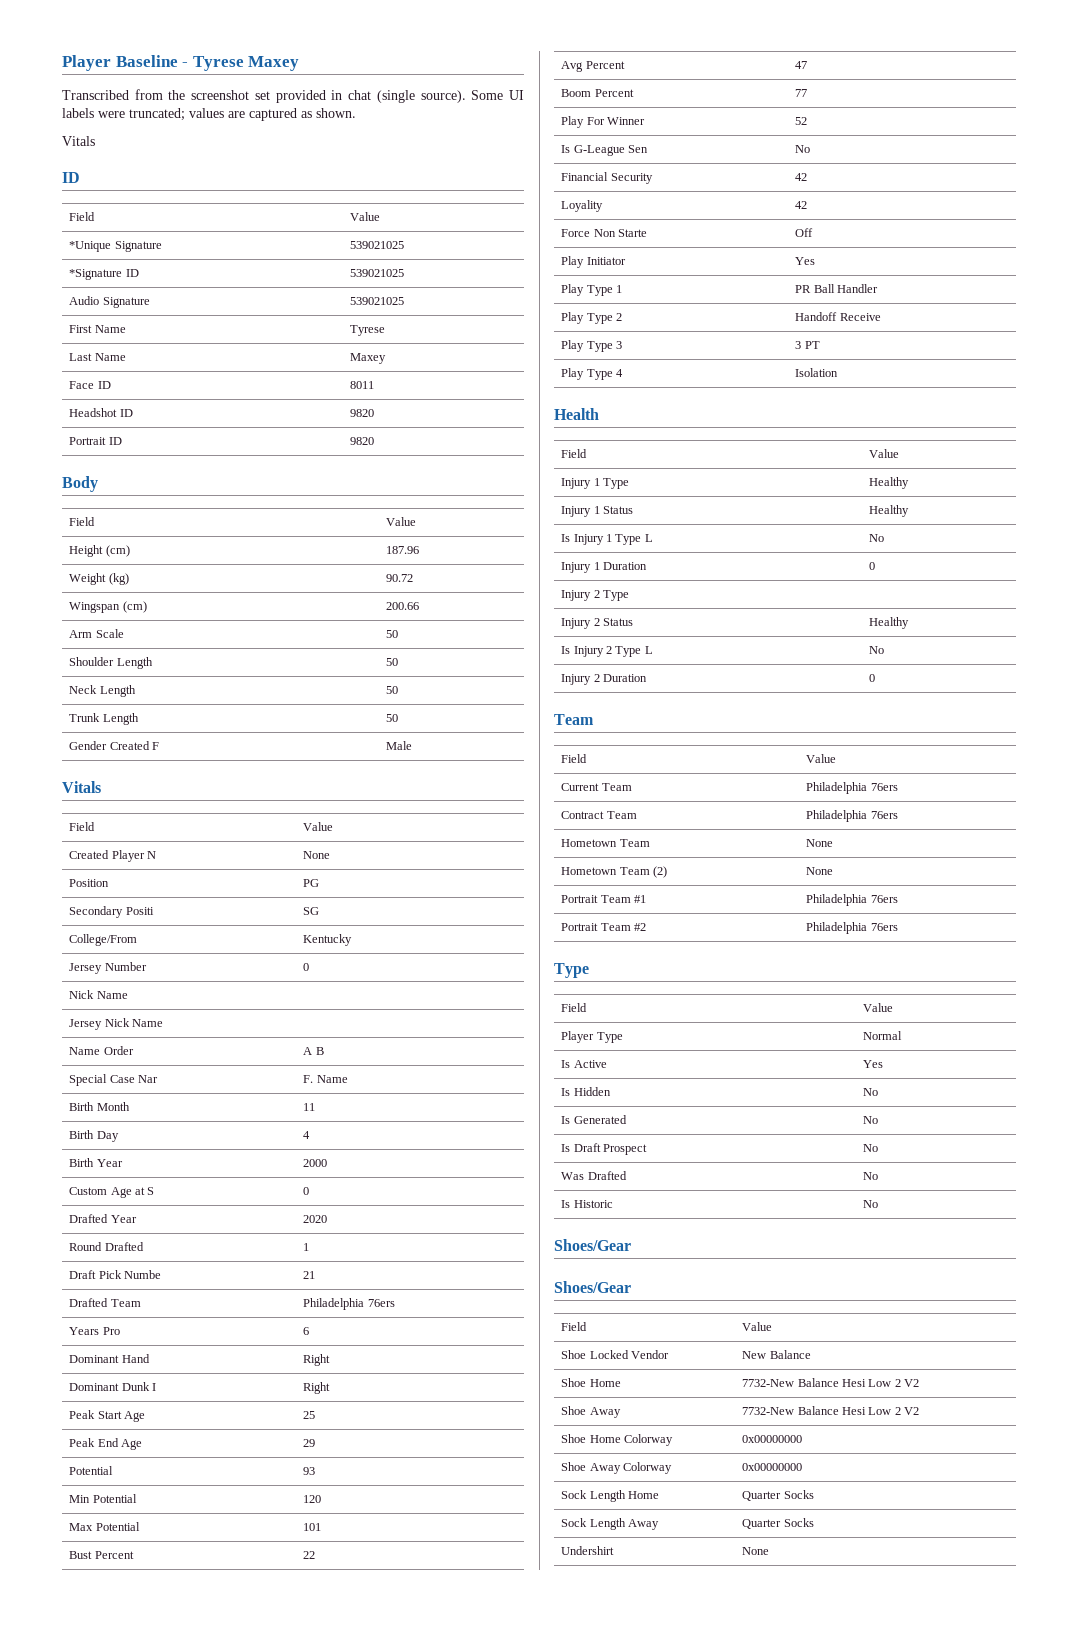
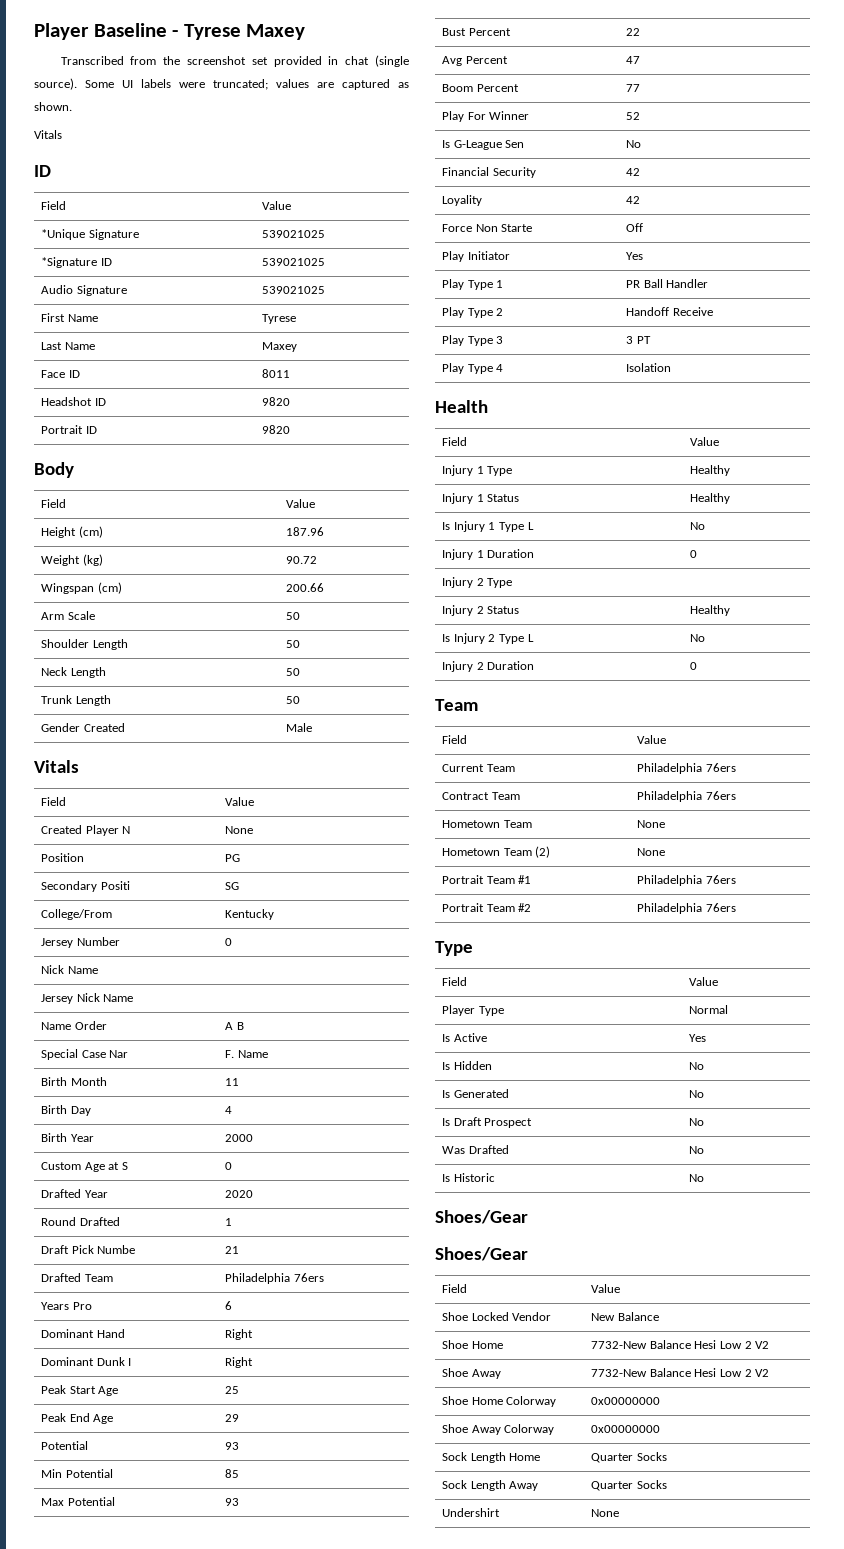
[152,742,160,750] F -> (125, 727) none
[303,1495,322,1503] 120 -> [225,1469,240,1478] 85
[303,1523,322,1531] 101 -> [225,1498,240,1506] 93

